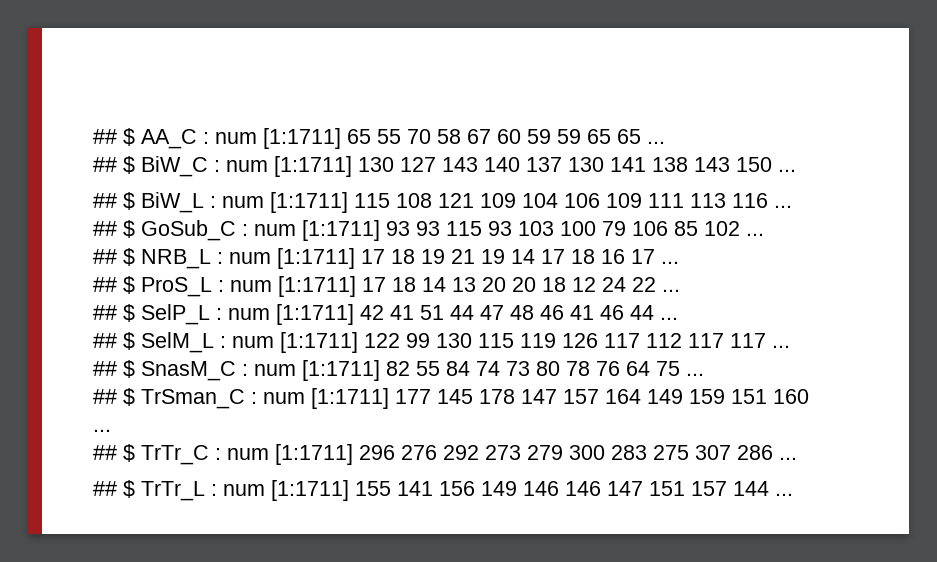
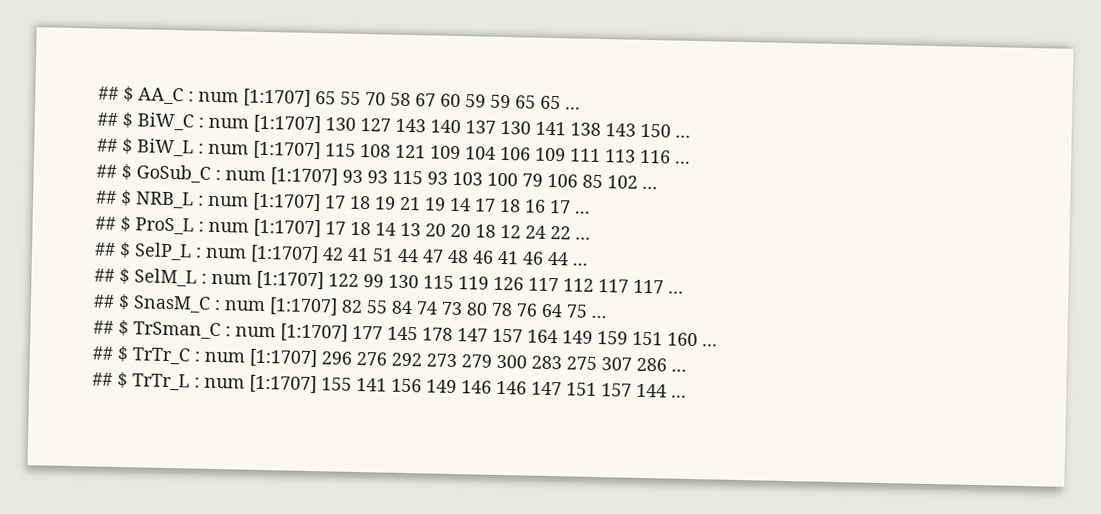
[263,128,341,149] [1:1711] -> [243,88,311,107] [1:1707]
[274,156,352,177] [1:1711] -> [253,114,321,134] [1:1707]
[270,192,348,213] [1:1711] -> [253,140,321,160] [1:1707]
[302,220,380,241] [1:1711] -> [270,167,338,186] [1:1707]
[277,248,355,269] [1:1711] -> [252,192,321,212] [1:1707]
[278,276,356,297] [1:1711] -> [253,218,321,238] [1:1707]
[276,304,354,325] [1:1711] -> [250,244,319,264] [1:1707]
[280,332,358,353] [1:1711] -> [256,270,324,290] [1:1707]
[302,360,380,381] [1:1711] -> [269,297,338,316] [1:1707]
[311,388,389,409] [1:1711] -> [280,323,348,342] [1:1707]
[275,444,353,465] [1:1711] -> [249,348,317,368] [1:1707]
[271,480,349,501] [1:1711] -> [249,374,317,394] [1:1707]

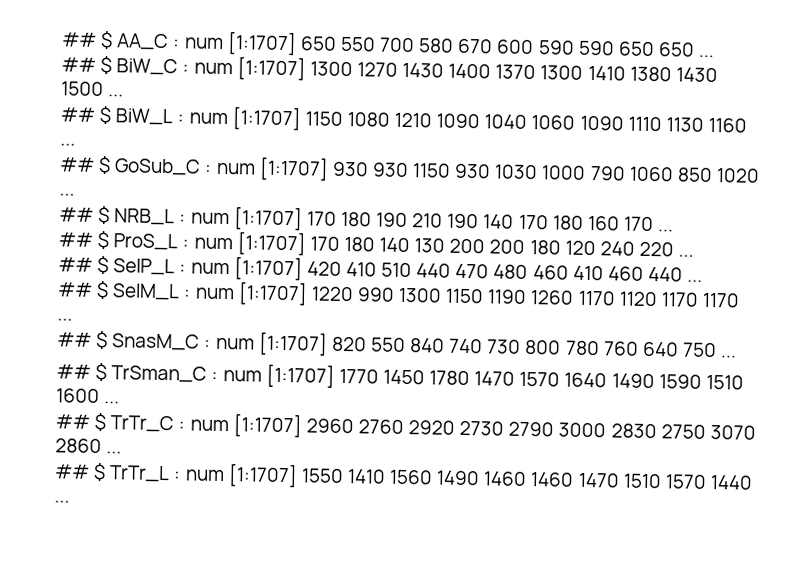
[315,91,561,110] 65 55 70 58 67 60 59 59 65 65 -> [299,36,695,57] 650 550 700 580 670 600 590 590 650 650
[325,117,671,138] 130 127 143 140 137 130 141 138 143 150 -> [309,61,718,83] [61,81,104,97] 1300 1270 1430 1400 1370 1300 1410 1380 1430 1500
[325,143,671,164] 115 108 121 109 104 106 109 111 113 116 -> [304,111,747,133] 1150 1080 1210 1090 1040 1060 1090 1110 1130 1160
[342,169,638,189] 93 93 115 93 103 100 79 106 85 102 -> [331,161,760,183] 930 930 1150 930 1030 1000 790 1060 850 1020
[324,195,571,214] 17 18 19 21 19 14 17 18 16 17 -> [306,211,654,232] 170 180 190 210 190 140 170 180 160 170
[325,221,571,240] 17 18 14 13 20 20 18 12 24 22 -> [309,236,674,257] 170 180 140 130 200 200 180 120 240 220
[322,247,569,266] 42 41 51 44 47 48 46 41 46 44 -> [306,261,683,282] 420 410 510 440 470 480 460 410 460 440
[328,273,664,294] 122 99 130 115 119 126 117 112 117 117 -> [310,286,740,308] 1220 990 1300 1150 1190 1260 1170 1120 1170 1170
[341,299,588,318] 82 55 84 74 73 80 78 76 64 75 -> [331,336,717,358] 820 550 840 740 730 800 780 760 640 750
[352,325,698,347] 177 145 178 147 157 164 149 159 151 160 -> [338,368,744,390] [56,388,100,403] 1770 1450 1780 1470 1570 1640 1490 1590 1510 1600
[321,351,667,372] 296 276 292 273 279 300 283 275 307 286 -> [305,418,756,440] [55,438,102,454] 2960 2760 2920 2730 2790 3000 2830 2750 3070 2860
[321,377,667,398] 155 141 156 149 146 146 147 151 157 144 -> [300,468,753,490] 1550 1410 1560 1490 1460 1460 1470 1510 1570 1440

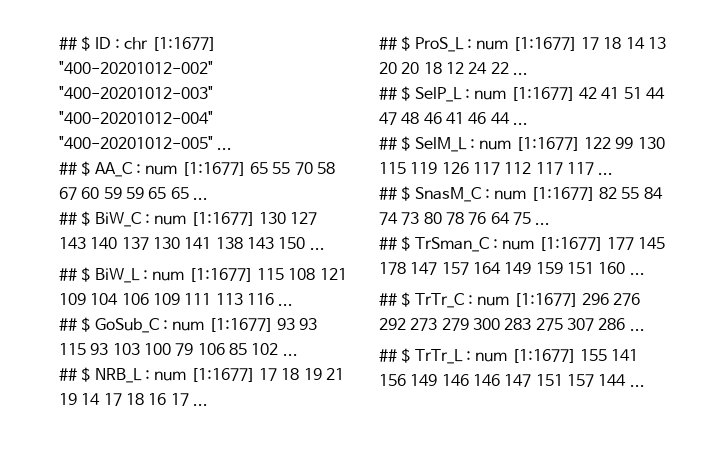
[61,30,695,57] ## $ AA_C : num [1:1707] 650 550 700 580 670 600 590 590 650 650 -> [59,36,216,51] [59,61,213,74] [59,86,213,99] [59,111,213,124] [59,136,233,150] [59,161,335,177] [59,187,189,200] ## $ ID : chr [1:1677] "400-20201012-002" "400-20201012-003" "400-20201012-004" "400-20201012-005" ... // ## $ AA_C : num [1:1677] 65 55 70 58 67 60 59 59 65 65
[236,56,718,83] [61,81,104,97] [1:1707] 1300 1270 1430 1400 1370 1300 1410 1380 1430 1500 -> [190,212,318,226] [59,237,306,250] [1:1677] 130 127 143 140 137 130 141 138 143 150
[231,106,747,133] [1:1707] 1150 1080 1210 1090 1040 1060 1090 1110 1130 1160 -> [188,268,347,282] [59,293,274,305] [1:1677] 115 108 121 109 104 106 109 111 113 116
[258,156,760,183] [1:1707] 930 930 1150 930 1030 1000 790 1060 850 1020 -> [208,318,318,332] [59,343,279,356] [1:1677] 93 93 115 93 103 100 79 106 85 102
[233,206,654,232] [1:1707] 170 180 190 210 190 140 170 180 160 170 -> [190,368,344,382] [59,393,189,406] [1:1677] 17 18 19 21 19 14 17 18 16 17
[236,231,674,257] [1:1707] 170 180 140 130 200 200 180 120 240 220 -> [512,37,666,51] [379,62,509,74] [1:1677] 17 18 14 13 20 20 18 12 24 22
[233,256,683,282] [1:1707] 420 410 510 440 470 480 460 410 460 440 -> [510,87,665,101] [379,112,510,125] [1:1677] 42 41 51 44 47 48 46 41 46 44
[237,281,740,308] [1:1707] 1220 990 1300 1150 1190 1260 1170 1120 1170 1170 -> [515,137,665,151] [379,162,594,175] [1:1677] 122 99 130 115 119 126 117 112 117 117
[257,331,717,358] [1:1707] 820 550 840 740 730 800 780 760 640 750 -> [530,187,663,201] [379,212,531,225] [1:1677] 82 55 84 74 73 80 78 76 64 75
[265,363,744,390] [56,388,100,403] [1:1707] 1770 1450 1780 1470 1570 1640 1490 1590 1510 1600 -> [538,237,666,251] [379,262,626,275] [1:1677] 177 145 178 147 157 164 149 159 151 160
[232,413,756,440] [55,438,102,454] [1:1707] 2960 2760 2920 2730 2790 3000 2830 2750 3070 2860 -> [513,293,641,307] [379,318,626,331] [1:1677] 296 276 292 273 279 300 283 275 307 286
[227,463,753,490] [1:1707] 1550 1410 1560 1490 1460 1460 1470 1510 1570 1440 -> [511,349,639,363] [379,374,627,387] [1:1677] 155 141 156 149 146 146 147 151 157 144

